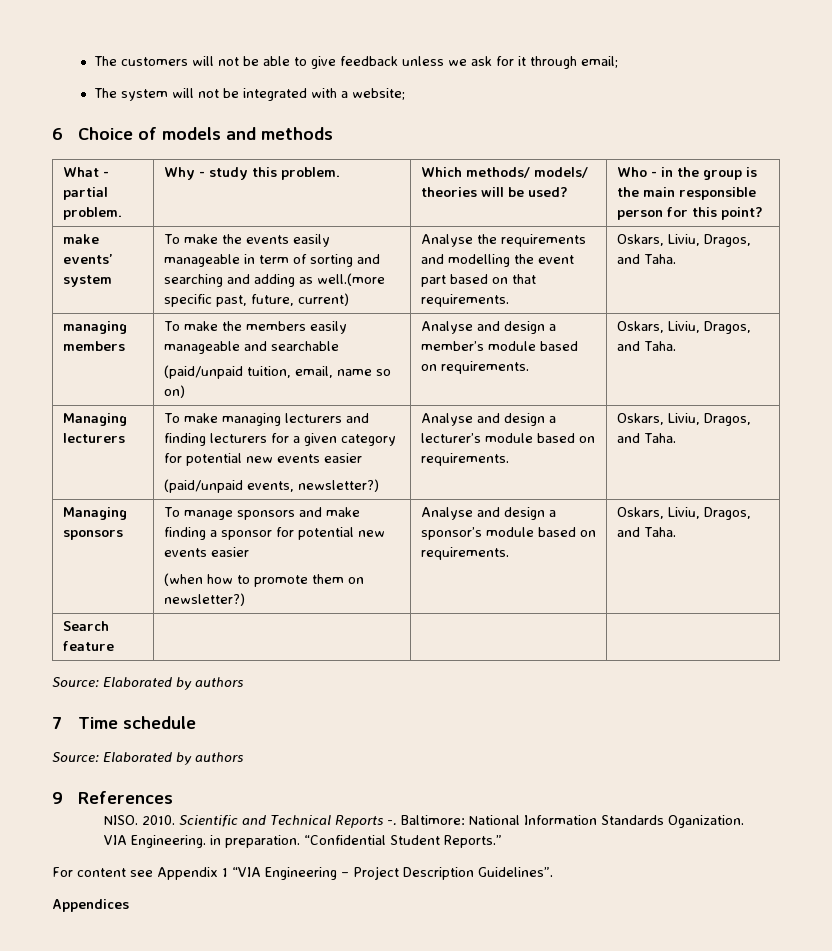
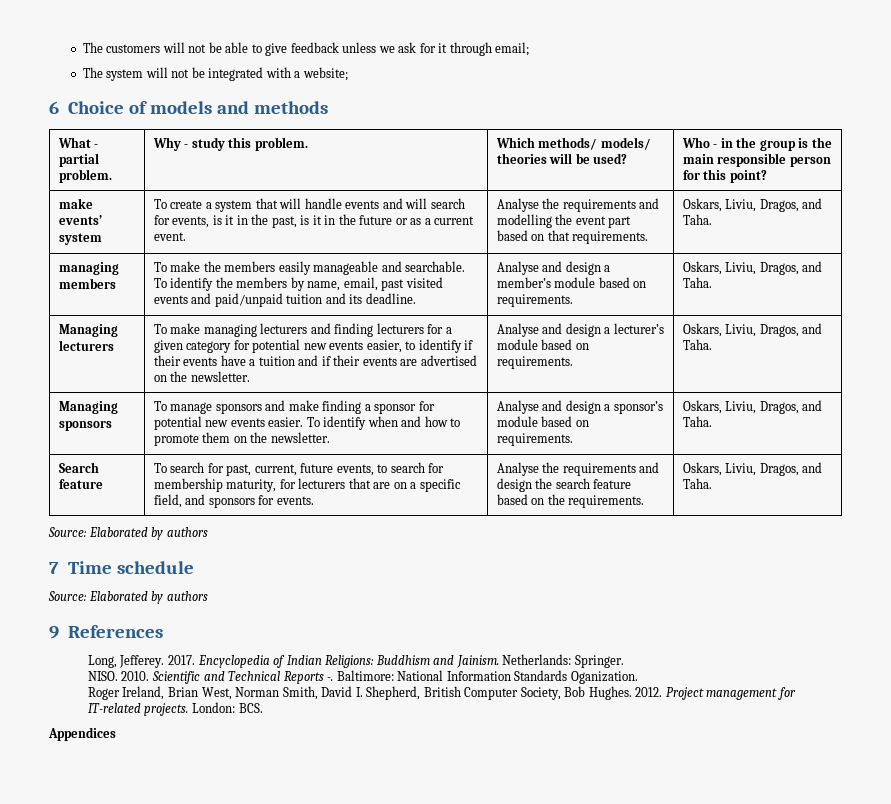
[183,234,330,247] [163,254,380,267] [163,273,385,287] [163,293,349,307] make the events easily manageable in term of sorting and searching and adding as well.(more specific past, future, current) -> [170,198,465,212] [153,214,475,228] [153,232,186,241] create a system that will handle events and will search for events, is it in the past, is it in the future or as a current event.
[270,341,339,351] [163,365,391,379] [163,385,185,398] searchable // (paid/unpaid tuition, email, name so on) -> [405,261,466,272] [153,277,443,291] [153,293,416,307] searchable. To identify the members by name, email, past visited events and paid/unpaid tuition and its deadline.
[323,453,362,463] [163,479,379,493] easier // (paid/unpaid events, newsletter?) -> [366,339,474,353] [153,355,477,366] [153,371,250,382] easier, to identify if their events have a tuition and if their events are advertised on the newsletter.
[210,547,249,557] [163,573,203,586] easier // (when -> [268,416,422,430] easier. To identify when and
[163,593,245,606] newsletter?) -> [250,432,330,443] the newsletter.
(114, 646) | | -> [153,462,445,476] [153,478,461,492] [153,494,314,508] [496,462,660,476] [496,478,632,492] [496,494,645,508] [682,462,823,476] [682,478,712,489] To search for past, current, future events, to search for membership maturity, for lecturers that are on a specific field, and sponsors for events. | Analyse the requirements and design the search feature based on the requirements. | Oskars, Liviu, Dragos, and Taha.
(173, 797) none -> [87,654,624,668] // Long, Jefferey. 2017. Encyclopedia of Indian Religions: Buddhism and Jainism. Netherlands: Springer.
[103,835,502,848] [52,866,553,880] VIA Engineering. in preparation. “Confidential Student Reports.” // For content see Appendix 1 “VIA Engineering – Project Description Guidelines”. -> [87,686,796,700] [87,702,263,716] Roger Ireland, Brian West, Norman Smith, David I. Shepherd, British Computer Society, Bob Hughes. 2012. Project management for IT-related projects. London: BCS.

